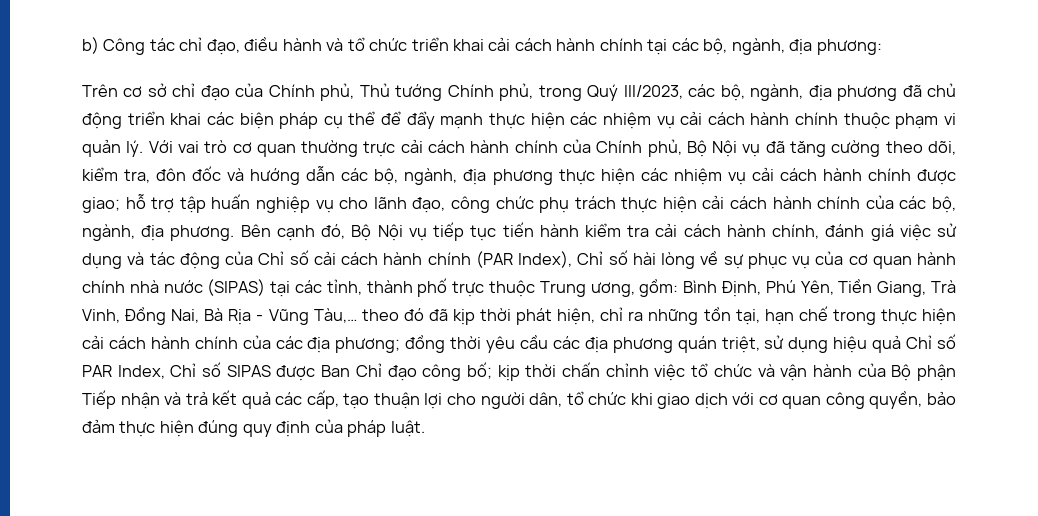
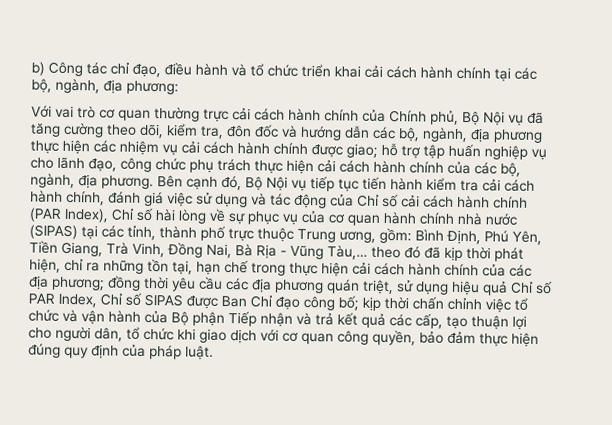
[82,83,957,101] [82,111,956,129] [82,139,144,157] Trên cơ sở chỉ đạo của Chính phủ, Thủ tướng Chính phủ, trong Quý III/2023, các bộ, ngành, địa phương đã chủ động triển khai các biện pháp cụ thể để đẩy mạnh thực hiện các nhiệm vụ cải cách hành chính thuộc phạm vi quản lý. -> (179, 87) none

